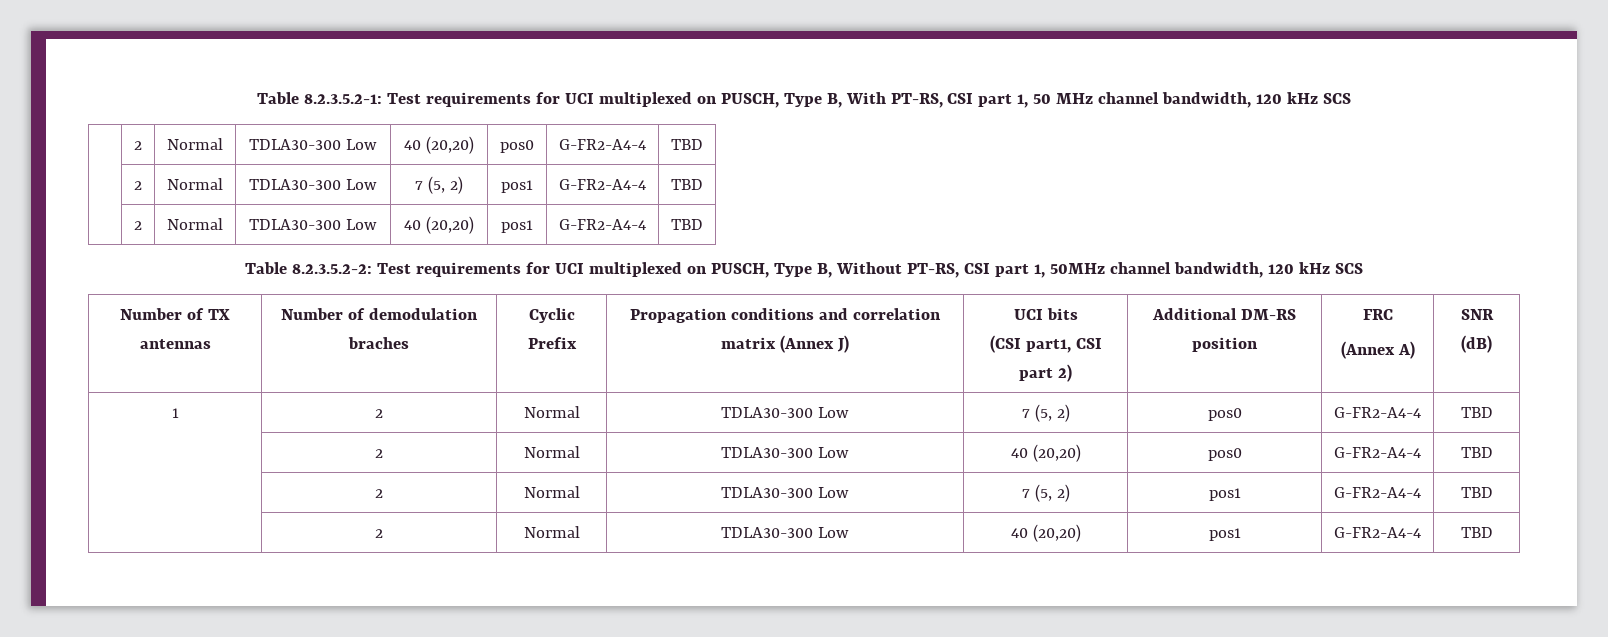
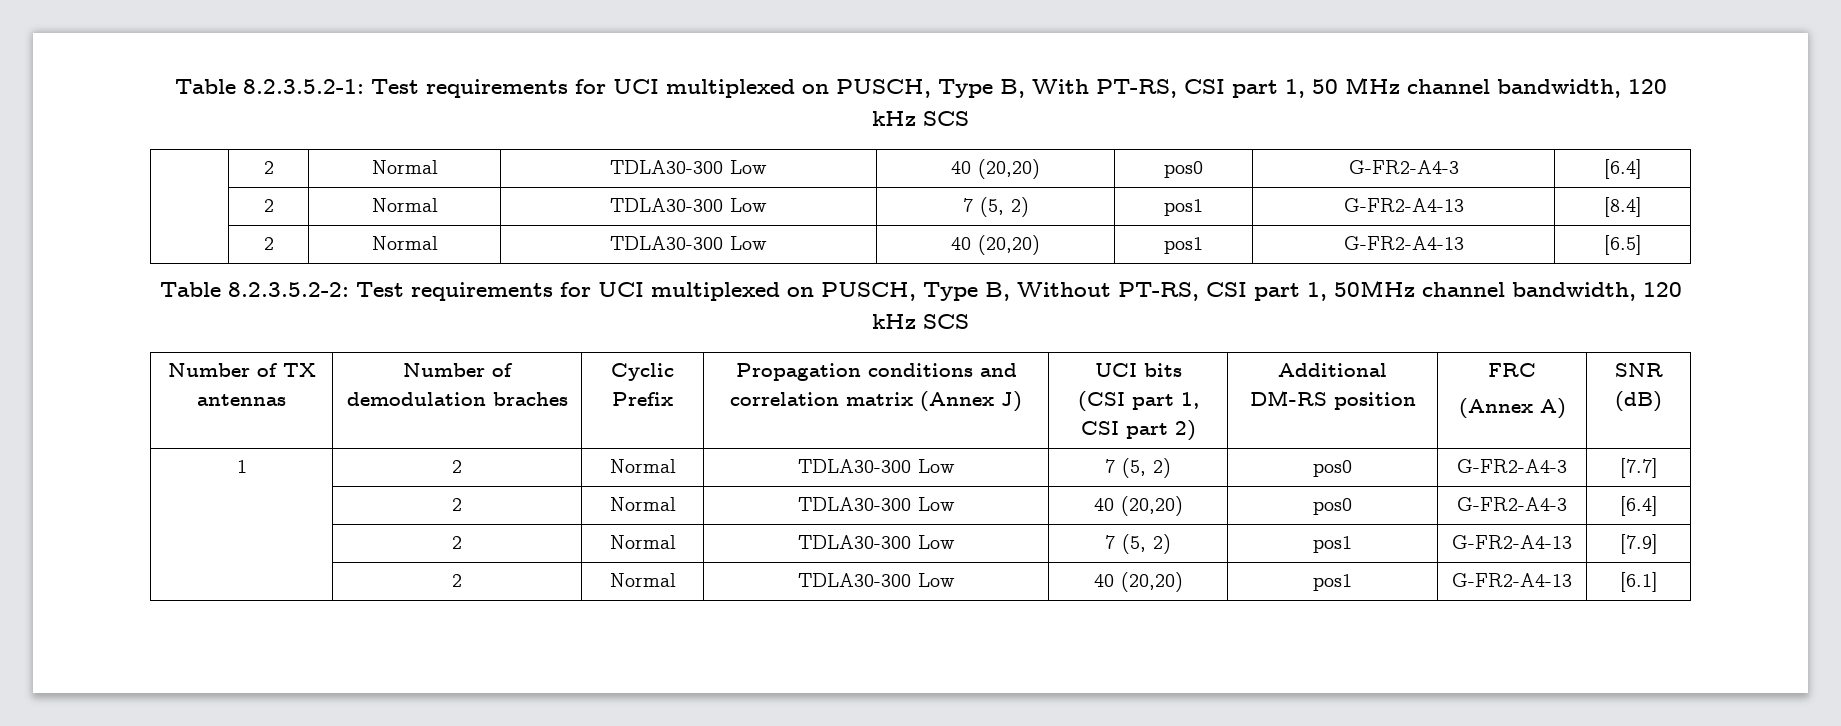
[559,139,646,150] [671,139,703,150] [134,181,142,190] [167,178,223,190] [249,179,377,190] [415,176,463,194] [501,180,533,193] [559,179,646,190] [671,179,703,190] [134,221,142,230] [167,218,223,230] [249,219,377,230] [404,216,474,234] [501,220,533,233] [559,219,646,230] [671,219,703,230] G-FR2-A4-4 | TBD // | 2 | Normal | TDLA30-300 Low | 7 (5, 2) | pos1 | G-FR2-A4-4 | TBD // | 2 | Normal | TDLA30-300 Low | 40 (20,20) | pos1 | G-FR2-A4-4 | TBD -> [1348,160,1459,174] [1603,159,1642,179] [263,199,274,212] [371,198,438,212] [610,198,767,212] [962,197,1029,217] [1164,199,1203,216] [1343,198,1464,212] [1603,197,1642,217] [263,237,274,250] [371,236,438,250] [610,236,767,250] [951,235,1040,255] [1164,237,1203,254] [1343,236,1464,250] [1603,235,1642,255] G-FR2-A4-3 | [6.4] // | 2 | Normal | TDLA30-300 Low | 7 (5, 2) | pos1 | G-FR2-A4-13 | [8.4] // | 2 | Normal | TDLA30-300 Low | 40 (20,20) | pos1 | G-FR2-A4-13 | [6.5]
[1025,339,1071,353] part1, -> [1131,392,1199,410] part 1,
[1334,407,1421,418] [1460,407,1493,418] [375,449,383,458] [523,446,580,458] [721,447,849,458] [1010,444,1081,462] [1207,448,1242,461] [1334,447,1421,458] [1460,447,1493,458] [375,489,383,498] [523,486,580,498] [721,487,849,498] [1021,484,1070,502] [1208,488,1241,501] [1334,487,1421,498] [1460,487,1493,498] [375,529,383,538] [523,526,580,538] [721,527,849,538] [1010,524,1081,542] [1208,528,1241,541] [1334,527,1421,538] [1460,527,1493,538] G-FR2-A4-4 | TBD // | 2 | Normal | TDLA30-300 Low | 40 (20,20) | pos0 | G-FR2-A4-4 | TBD // | 2 | Normal | TDLA30-300 Low | 7 (5, 2) | pos1 | G-FR2-A4-4 | TBD // | 2 | Normal | TDLA30-300 Low | 40 (20,20) | pos1 | G-FR2-A4-4 | TBD -> [1457,459,1567,473] [1619,458,1658,478] [451,498,462,511] [609,497,676,511] [797,497,955,511] [1093,496,1183,516] [1313,498,1352,515] [1457,497,1567,511] [1619,496,1658,516] [451,536,462,549] [609,535,676,549] [797,535,955,549] [1105,534,1171,554] [1313,536,1352,553] [1452,535,1572,549] [1619,534,1658,554] [451,574,462,587] [609,573,676,587] [797,573,955,587] [1093,572,1183,592] [1313,574,1352,591] [1452,573,1572,587] [1619,572,1658,592] G-FR2-A4-3 | [7.7] // | 2 | Normal | TDLA30-300 Low | 40 (20,20) | pos0 | G-FR2-A4-3 | [6.4] // | 2 | Normal | TDLA30-300 Low | 7 (5, 2) | pos1 | G-FR2-A4-13 | [7.9] // | 2 | Normal | TDLA30-300 Low | 40 (20,20) | pos1 | G-FR2-A4-13 | [6.1]

